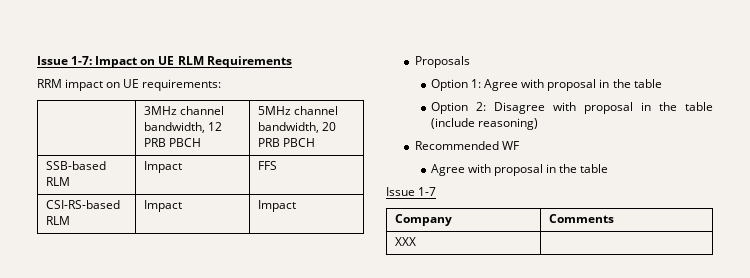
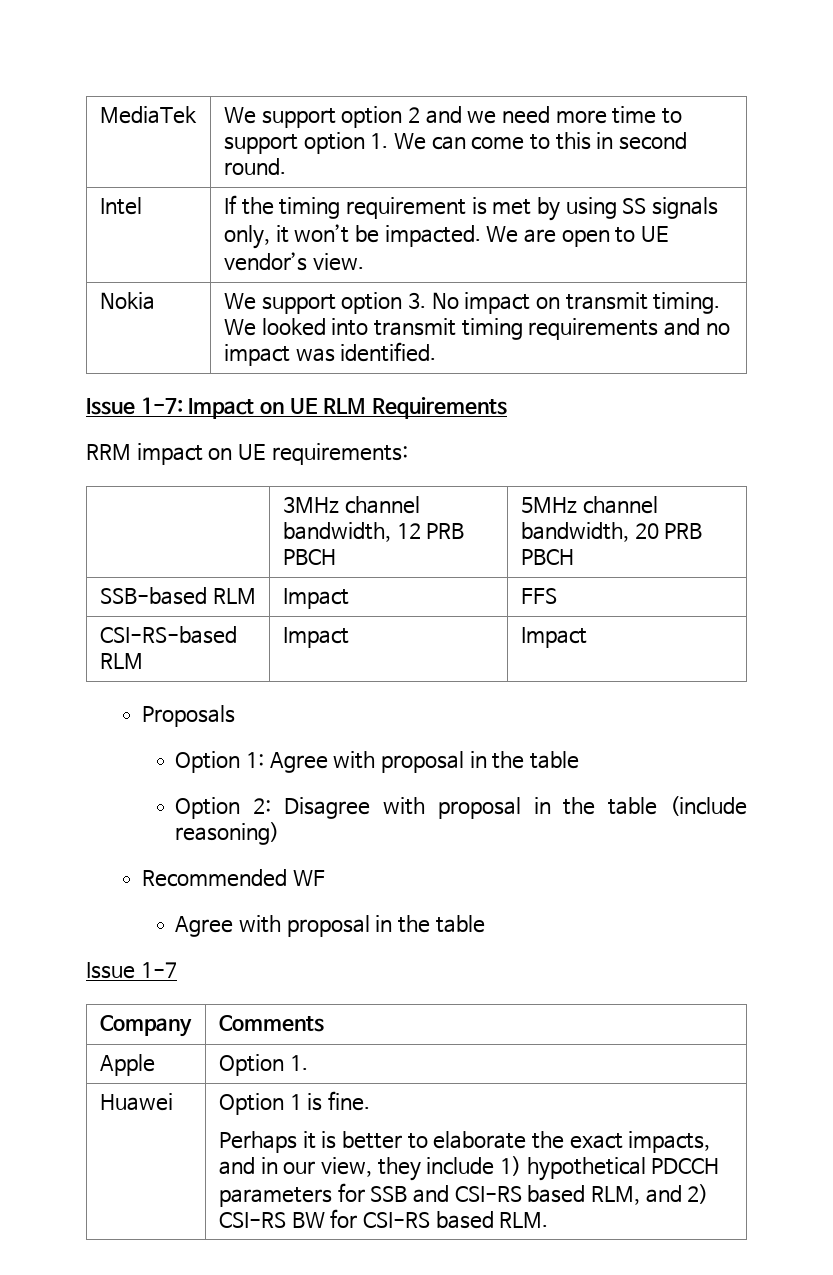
(37, 60) none -> [99,106,197,124] [223,106,682,128] [223,132,687,154] [223,158,286,175] [99,197,142,215] [223,195,718,221] [223,224,669,249] [223,252,364,271] [99,292,155,310] [223,292,721,314] [223,318,730,340] [223,342,437,366] MediaTek | We support option 2 and we need more time to support option 1. We can come to this in second round. // Intel | If the timing requirement is met by using SS signals only, it won’t be impacted. We are open to UE vendor’s view. // Nokia | We support option 3. No impact on transmit timing. We looked into transmit timing requirements and no impact was identified. //
[394,237,416,246] XXX | -> [99,1054,155,1076] [218,1054,308,1076] [99,1093,173,1111] [218,1091,370,1115] [218,1131,711,1153] [218,1156,720,1181] [218,1183,709,1207] [218,1209,549,1229] Apple | Option 1. // Huawei | Option 1 is fine. // Perhaps it is better to elaborate the exact impacts, and in our view, they include 1) hypothetical PDCCH parameters for SSB and CSI-RS based RLM, and 2) CSI-RS BW for CSI-RS based RLM.

